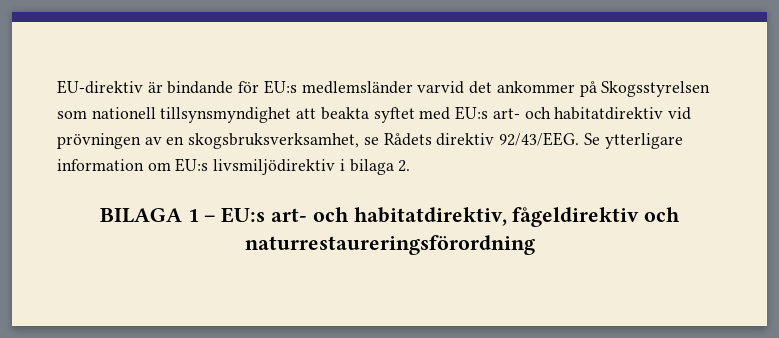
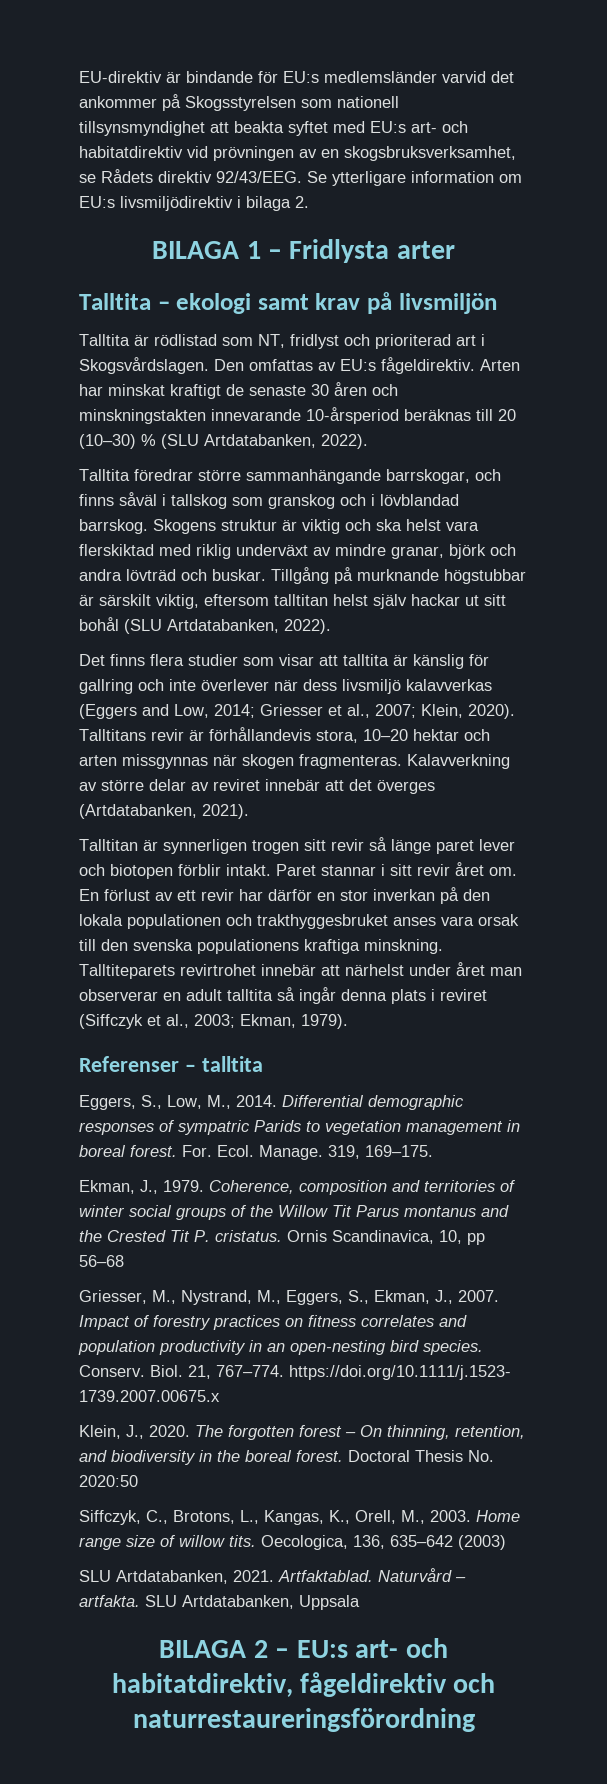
(216, 218) none -> [289,239,455,263] [79,292,497,314] [79,334,485,349] [79,357,520,374] [79,382,398,399] [79,407,516,424] [79,434,368,449] [79,469,501,484] [79,492,459,509] [79,519,479,534] [79,544,516,559] [79,567,526,584] [79,594,506,609] [79,617,331,634] [79,654,489,669] [79,679,492,694] [79,704,515,719] [79,727,490,743] [79,754,510,769] [79,779,435,794] [79,804,249,819] [79,837,515,854] [79,862,517,879] [79,887,490,904] [79,914,519,929] [79,939,443,954] [79,962,522,979] [79,987,487,1004] [79,1014,348,1029] [79,1056,263,1072] [79,1095,464,1110] [79,1120,520,1135] [79,1145,433,1160] [79,1180,516,1195] [79,1205,509,1220] [79,1230,485,1245] [79,1255,124,1267] [79,1290,499,1305] [79,1315,467,1330] [78,1340,483,1355] [79,1365,511,1380] [79,1390,220,1402] [79,1425,525,1440] [79,1450,494,1465] [79,1475,138,1487] [79,1510,520,1525] [79,1535,506,1550] [79,1568,466,1584] [79,1595,360,1610] [159,1640,290,1658] Fridlysta arter // Talltita – ekologi samt krav på livsmiljön // Talltita är rödlistad som NT, fridlyst och prioriterad art i Skogsvårdslagen. Den omfattas av EU:s fågeldirektiv. Arten har minskat kraftigt de senaste 30 åren och minskningstakten innevarande 10-årsperiod beräknas till 20 (10–30) % (SLU Artdatabanken, 2022). // Talltita föredrar större sammanhängande barrskogar, och finns såväl i tallskog som granskog och i lövblandad barrskog. Skogens struktur är viktig och ska helst vara flerskiktad med riklig underväxt av mindre granar, björk och andra lövträd och buskar. Tillgång på murknande högstubbar är särskilt viktig, eftersom talltitan helst själv hackar ut sitt bohål (SLU Artdatabanken, 2022). // Det finns flera studier som visar att talltita är känslig för gallring och inte överlever när dess livsmiljö kalavverkas (Eggers and Low, 2014; Griesser et al., 2007; Klein, 2020). Talltitans revir är förhållandevis stora, 10–20 hektar och arten missgynnas när skogen fragmenteras. Kalavverkning av större delar av reviret innebär att det överges (Artdatabanken, 2021). // Talltitan är synnerligen trogen sitt revir så länge paret lever och biotopen förblir intakt. Paret stannar i sitt revir året om. En förlust av ett revir har därför en stor inverkan på den lokala populationen och trakthyggesbruket anses vara orsak till den svenska populationens kraftiga minskning. Talltiteparets revirtrohet innebär att närhelst under året man observerar en adult talltita så ingår denna plats i reviret (Siffczyk et al., 2003; Ekman, 1979). // Referenser – talltita // Eggers, S., Low, M., 2014. Differential demographic responses of sympatric Parids to vegetation management in boreal forest. For. Ecol. Manage. 319, 169–175. // Ekman, J., 1979. Coherence, composition and territories of winter social groups of the Willow Tit Parus montanus and the Crested Tit P. cristatus. Ornis Scandinavica, 10, pp 56–68 // Griesser, M., Nystrand, M., Eggers, S., Ekman, J., 2007. Impact of forestry practices on fitness correlates and population productivity in an open-nesting bird species. Conserv. Biol. 21, 767–774. https://doi.org/10.1111/j.1523- 1739.2007.00675.x // Klein, J., 2020. The forgotten forest – On thinning, retention, and biodiversity in the boreal forest. Doctoral Thesis No. 2020:50 // Siffczyk, C., Brotons, L., Kangas, K., Orell, M., 2003. Home range size of willow tits. Oecologica, 136, 635–642 (2003) // SLU Artdatabanken, 2021. Artfaktablad. Naturvård – artfakta. SLU Artdatabanken, Uppsala // BILAGA 2 –

